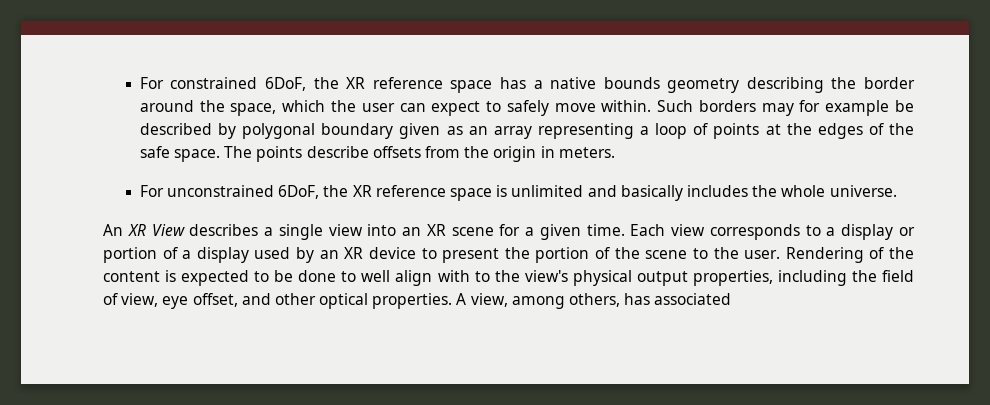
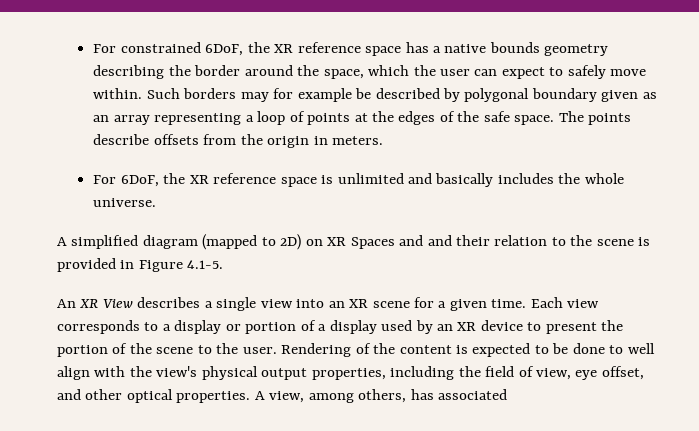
[167,185,275,197] unconstrained -> (117, 179) none
(897, 191) none -> [57,234,651,250] [57,258,224,272] // A simplified diagram (mapped to 2D) on XR Spaces and and their relation to the scene is provided in Figure 4.1-5.
[474,271,490,282] to -> (126, 371) none

